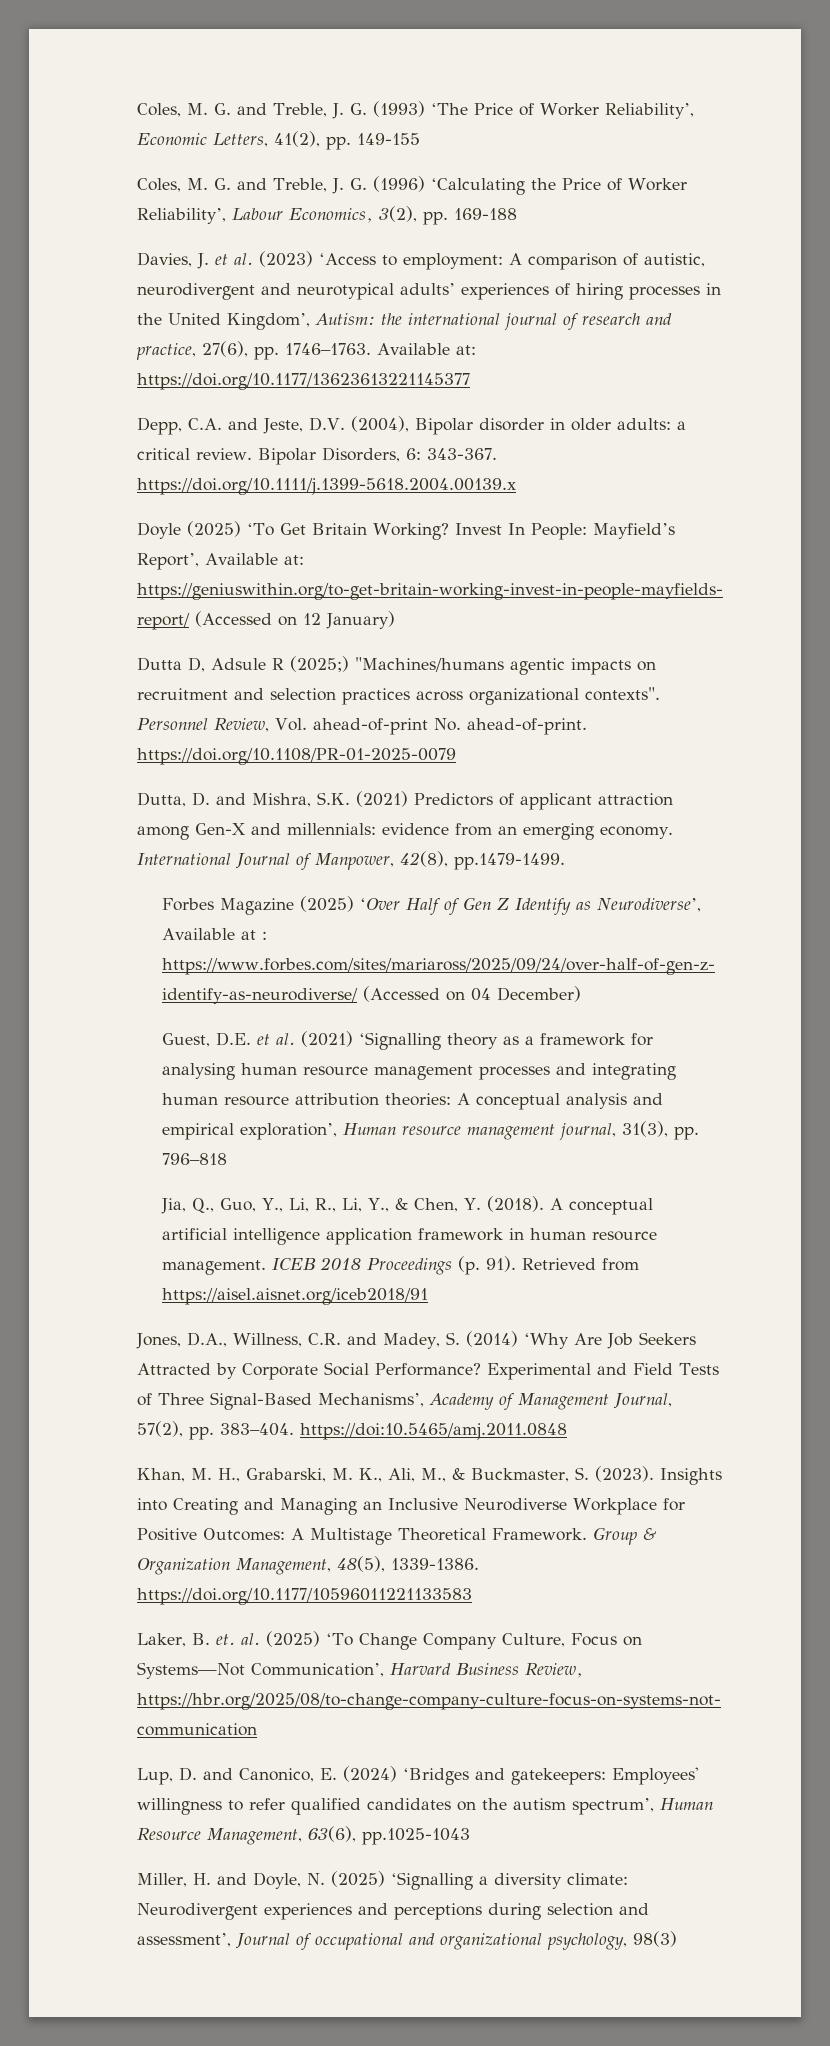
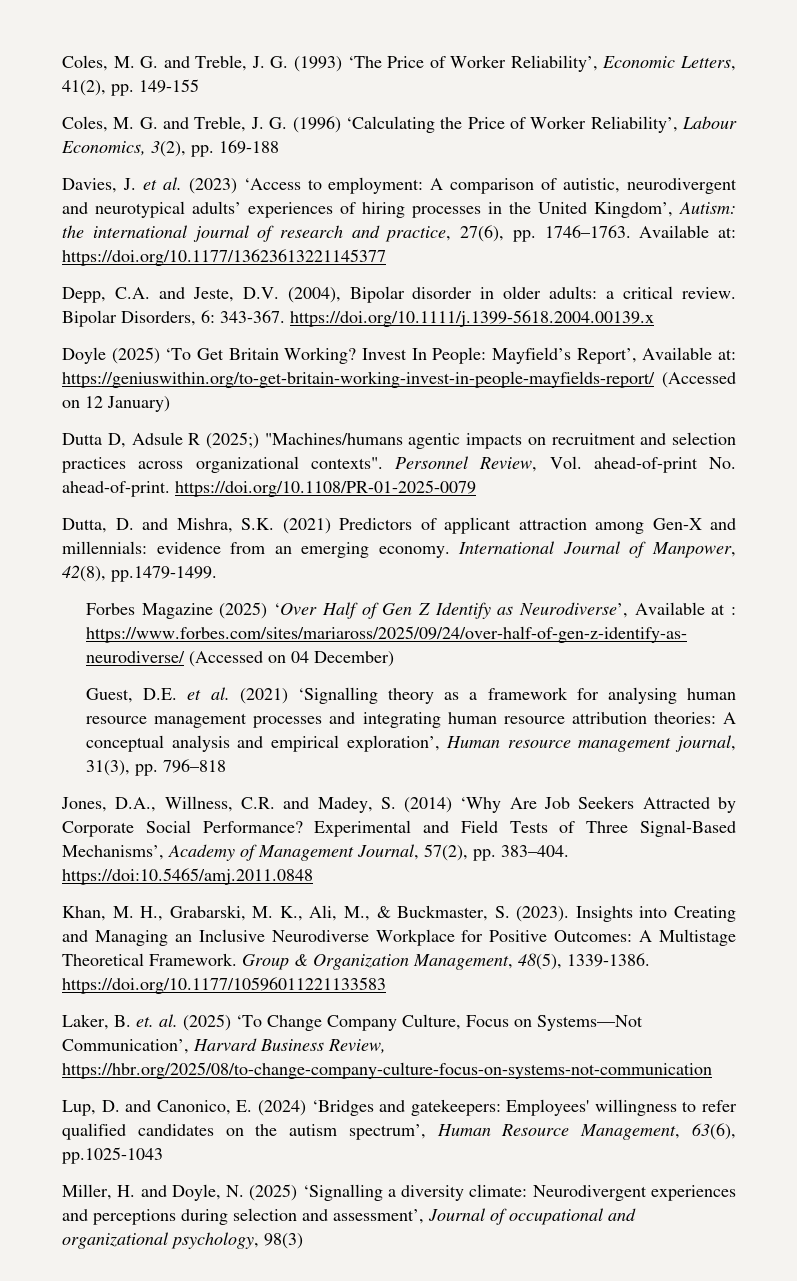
[161,1196,654,1215] [162,1228,658,1245] [162,1256,640,1275] [162,1288,429,1305] // Jia, Q., Guo, Y., Li, R., Li, Y., & Chen, Y. (2018). A conceptual artificial intelligence application framework in human resource management. ICEB 2018 Proceedings (p. 91). Retrieved from https://aisel.aisnet.org/iceb2018/91 -> (227, 766) none

